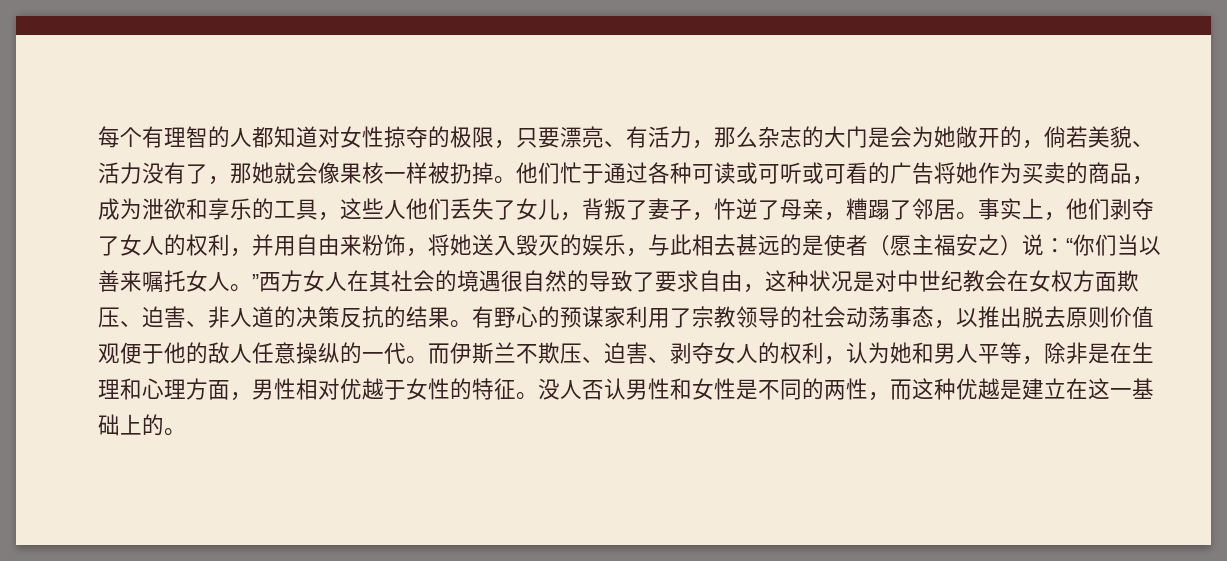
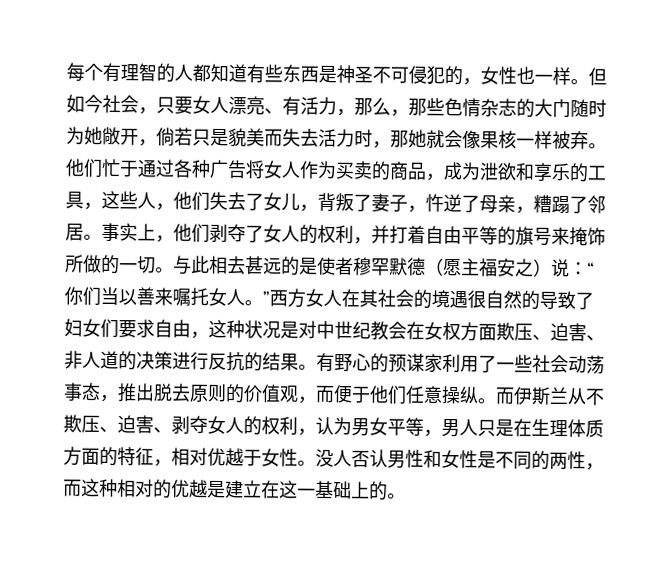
[318,126,560,149] 对女性掠夺的极限，只要 -> [246,64,607,86] [66,94,229,115] 有些东西是神圣不可侵犯的，女性也一样。但如今社会，只要女人
(758, 137) none -> [390,97,481,118] ，那些色情
[868,126,912,148] 是会 -> [570,99,607,118] 随时
[1000,126,1154,149] [98,162,208,184] 的，倘若美貌、活力没有了 -> [138,127,373,148] ，倘若只是貌美而失去活力时
[450,162,494,184] 扔掉 -> [570,131,589,150] 弃
[692,162,978,184] 可读或可听或可看的广告将她 -> [209,159,301,179] 广告将女人
[406,198,494,220] 他们丢失 -> [155,191,246,211] ，他们失去
[274,234,648,257] 用自由来粉饰，将她送入毁灭的娱乐， -> [389,225,606,246] [65,254,174,275] 打着自由平等的旗号来掩饰所做的一切。
(868, 245) none -> [353,257,426,276] 穆罕默德
(655, 282) none -> [64,318,119,339] 妇女们
(340, 317) none -> [172,351,209,370] 进行
[692,306,802,328] 宗教领导的 -> [496,354,533,373] 一些
[956,308,978,327] 以 -> (118, 398) none
[1110,306,1154,328] [98,342,252,364] 价值观便于他的敌人 -> [225,384,407,405] 的价值观，而便于他们
[340,342,406,364] 的一代 -> (479, 395) none
(516, 352) none -> [567,388,587,405] 从
[890,342,1154,365] [98,378,296,401] 她和男人平等，除非是在生理和心理方面，男性 -> [351,417,604,438] [63,446,172,467] 男女平等，男人只是在生理体质方面的特征，
[450,378,516,400] 的特征 -> (298, 457) none
(956, 389) none -> [117,479,172,499] 相对的

